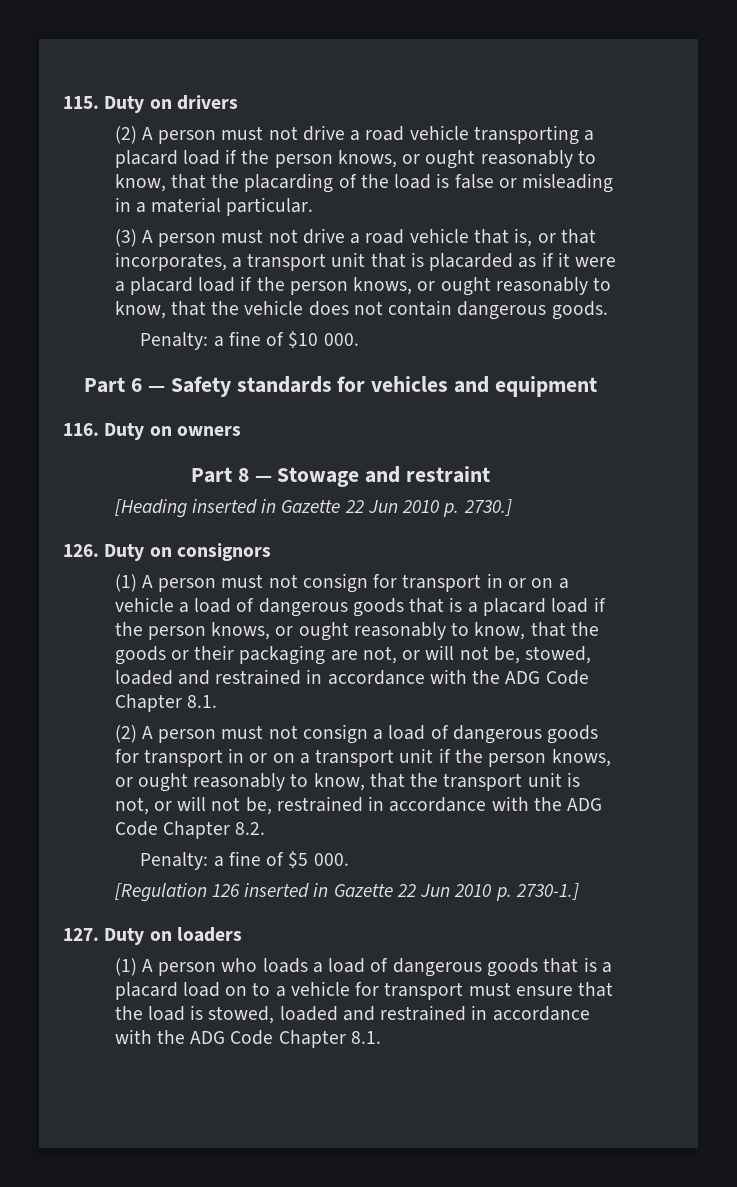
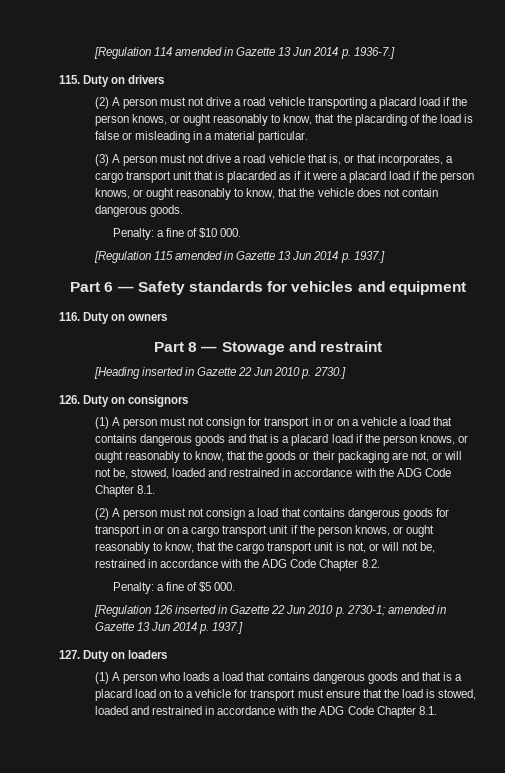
(63, 102) none -> [93,47,395,59] [Regulation 114 amended in Gazette 13 Jun 2014 p. 1936-7.] //
(242, 262) none -> [94,172,123,183] cargo
(359, 339) none -> [93,251,385,263] // [Regulation 115 amended in Gazette 13 Jun 2014 p. 1937.]
[236,598,404,617] of dangerous goods -> [433,417,453,426] [94,434,246,446] that contains dangerous goods and
[430,725,449,739] of -> [281,508,345,517] that contains
(310, 758) none -> [191,526,220,537] cargo
(439, 780) none -> [236,543,265,554] cargo
[516,883,580,900] 2730-1.] -> [346,605,446,616] [94,622,244,634] 2730-1; amended in Gazette 13 Jun 2014 p. 1937.]
[370,958,539,977] of dangerous goods -> [246,672,419,684] that contains dangerous goods and

